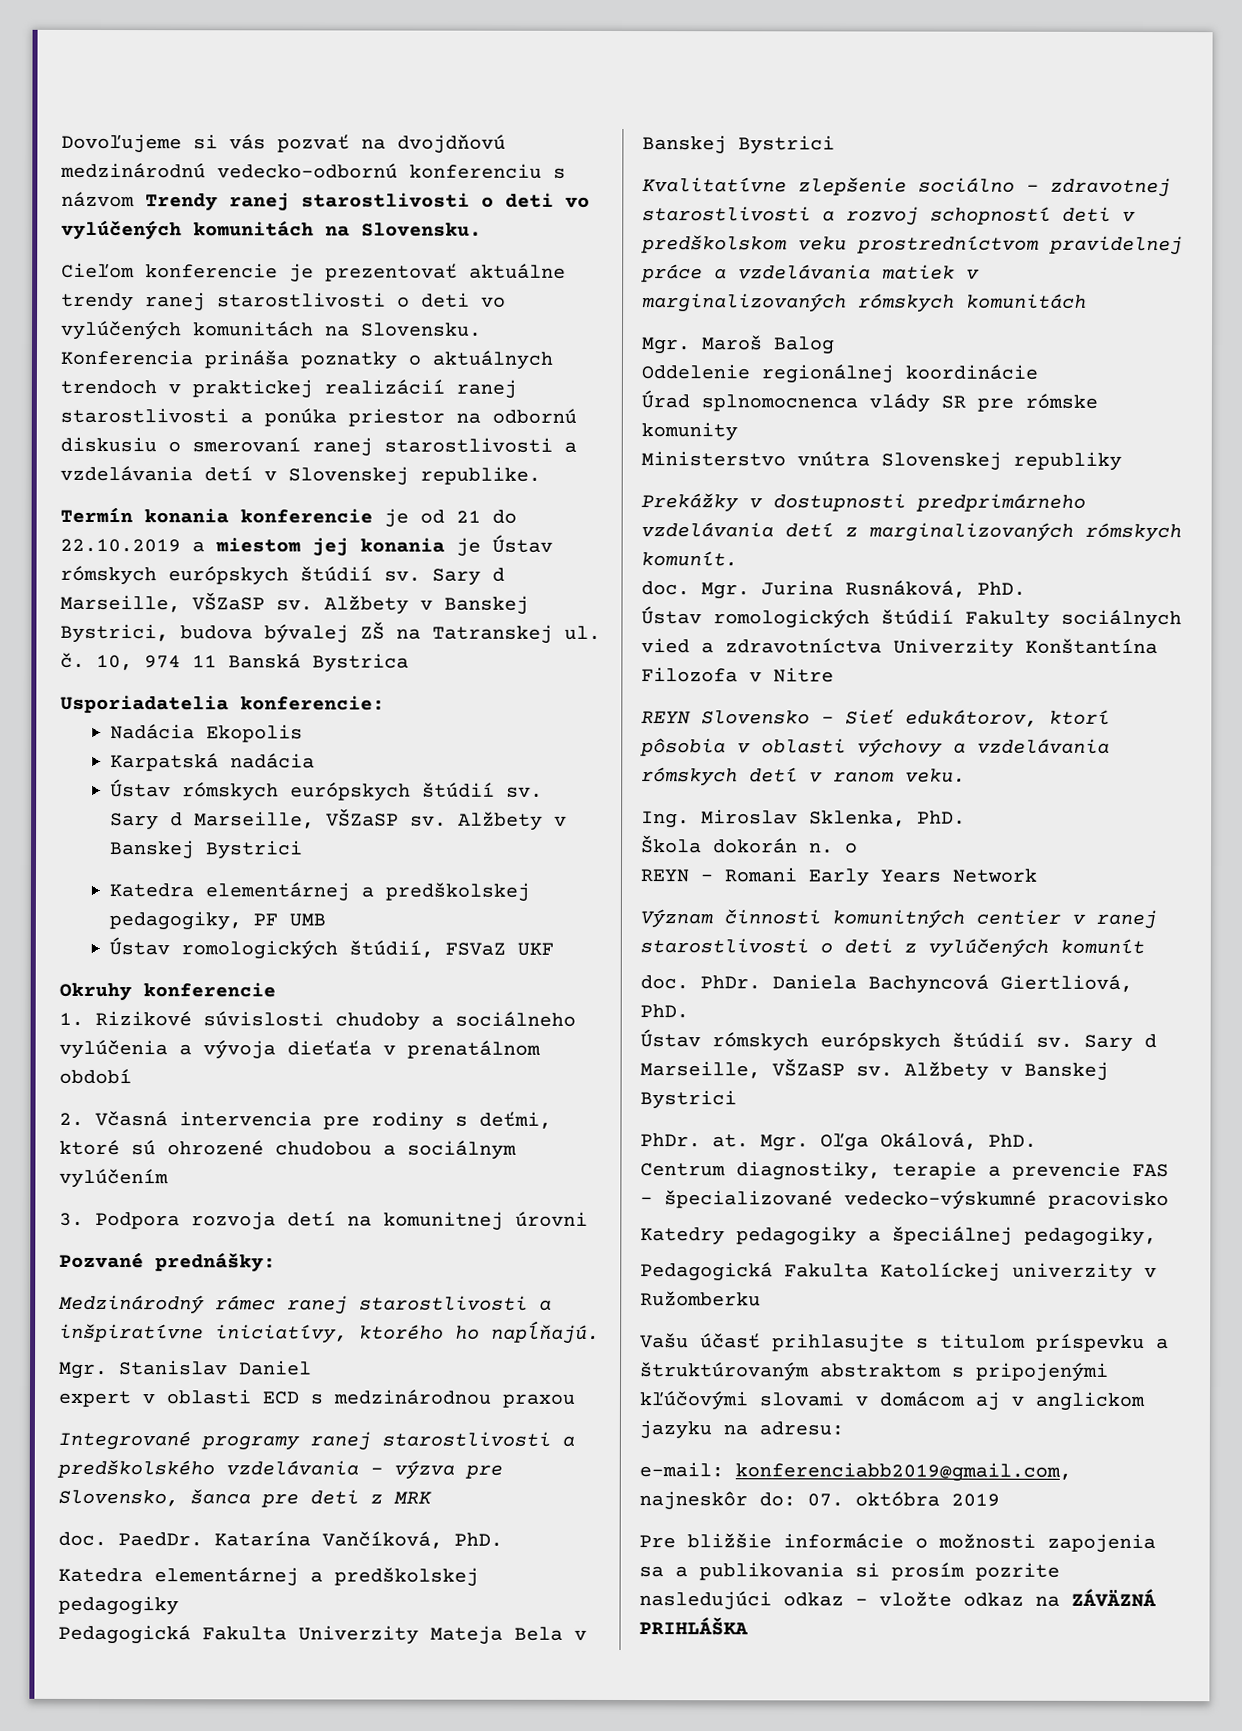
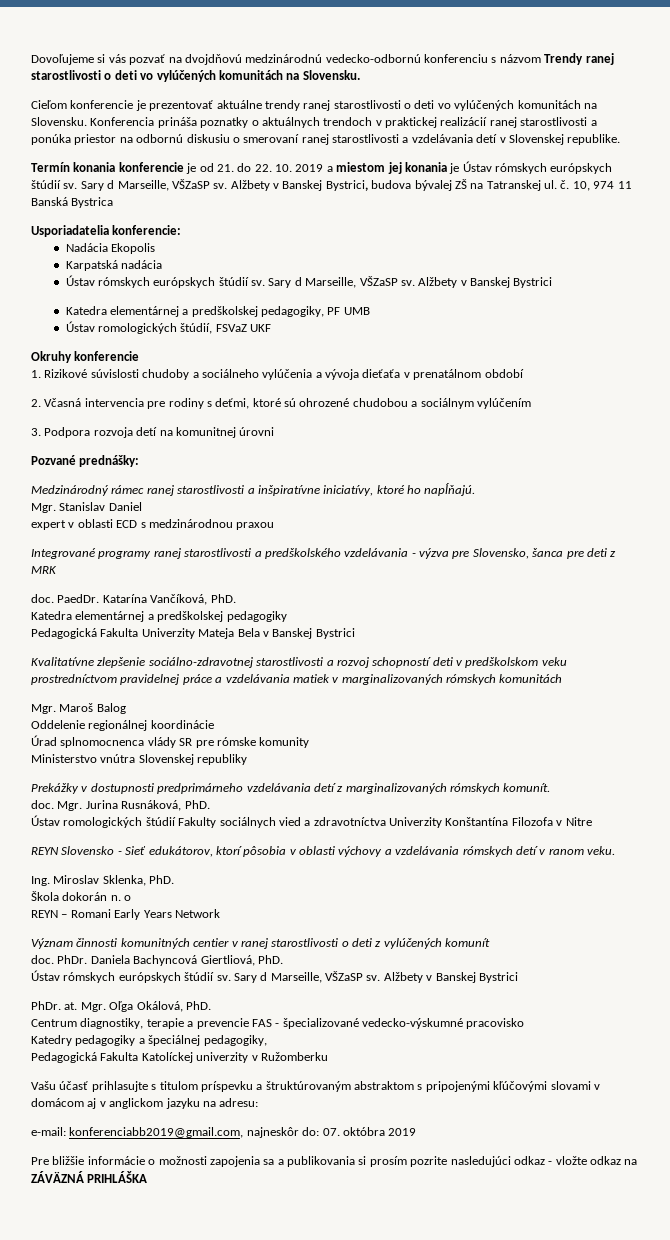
[456,509,517,524] [60,538,181,553] 21 do 22.10.2019 -> [216,163,324,172] 21. do 22. 10. 2019
[359,1324,444,1340] ktorého -> [376,485,405,494] ktoré
[918,177,1171,198] sociálno - zdravotnej -> [148,657,253,668] sociálno-zdravotnej

